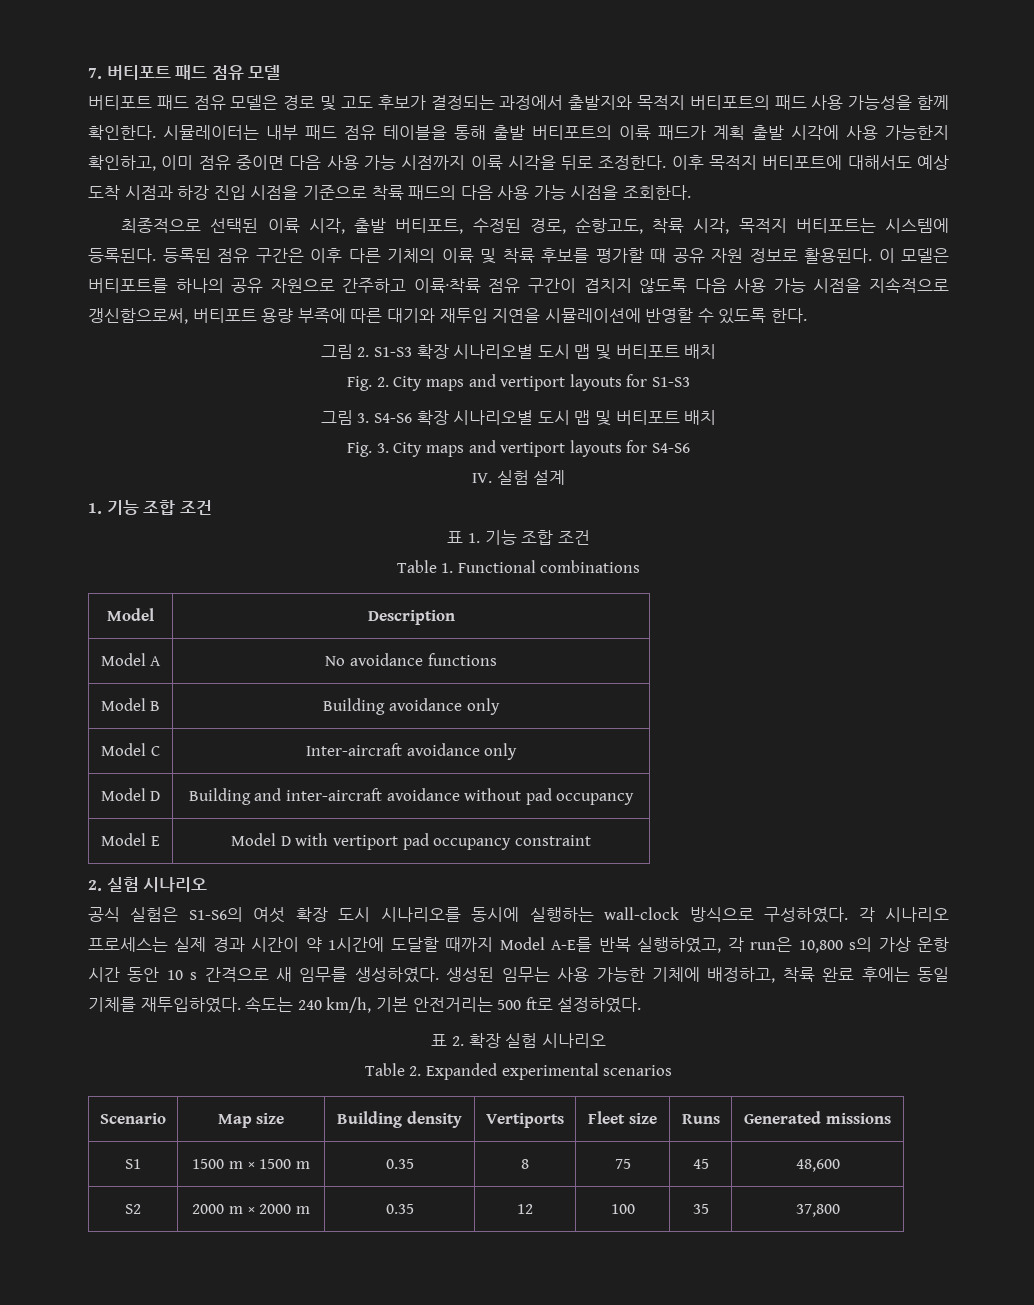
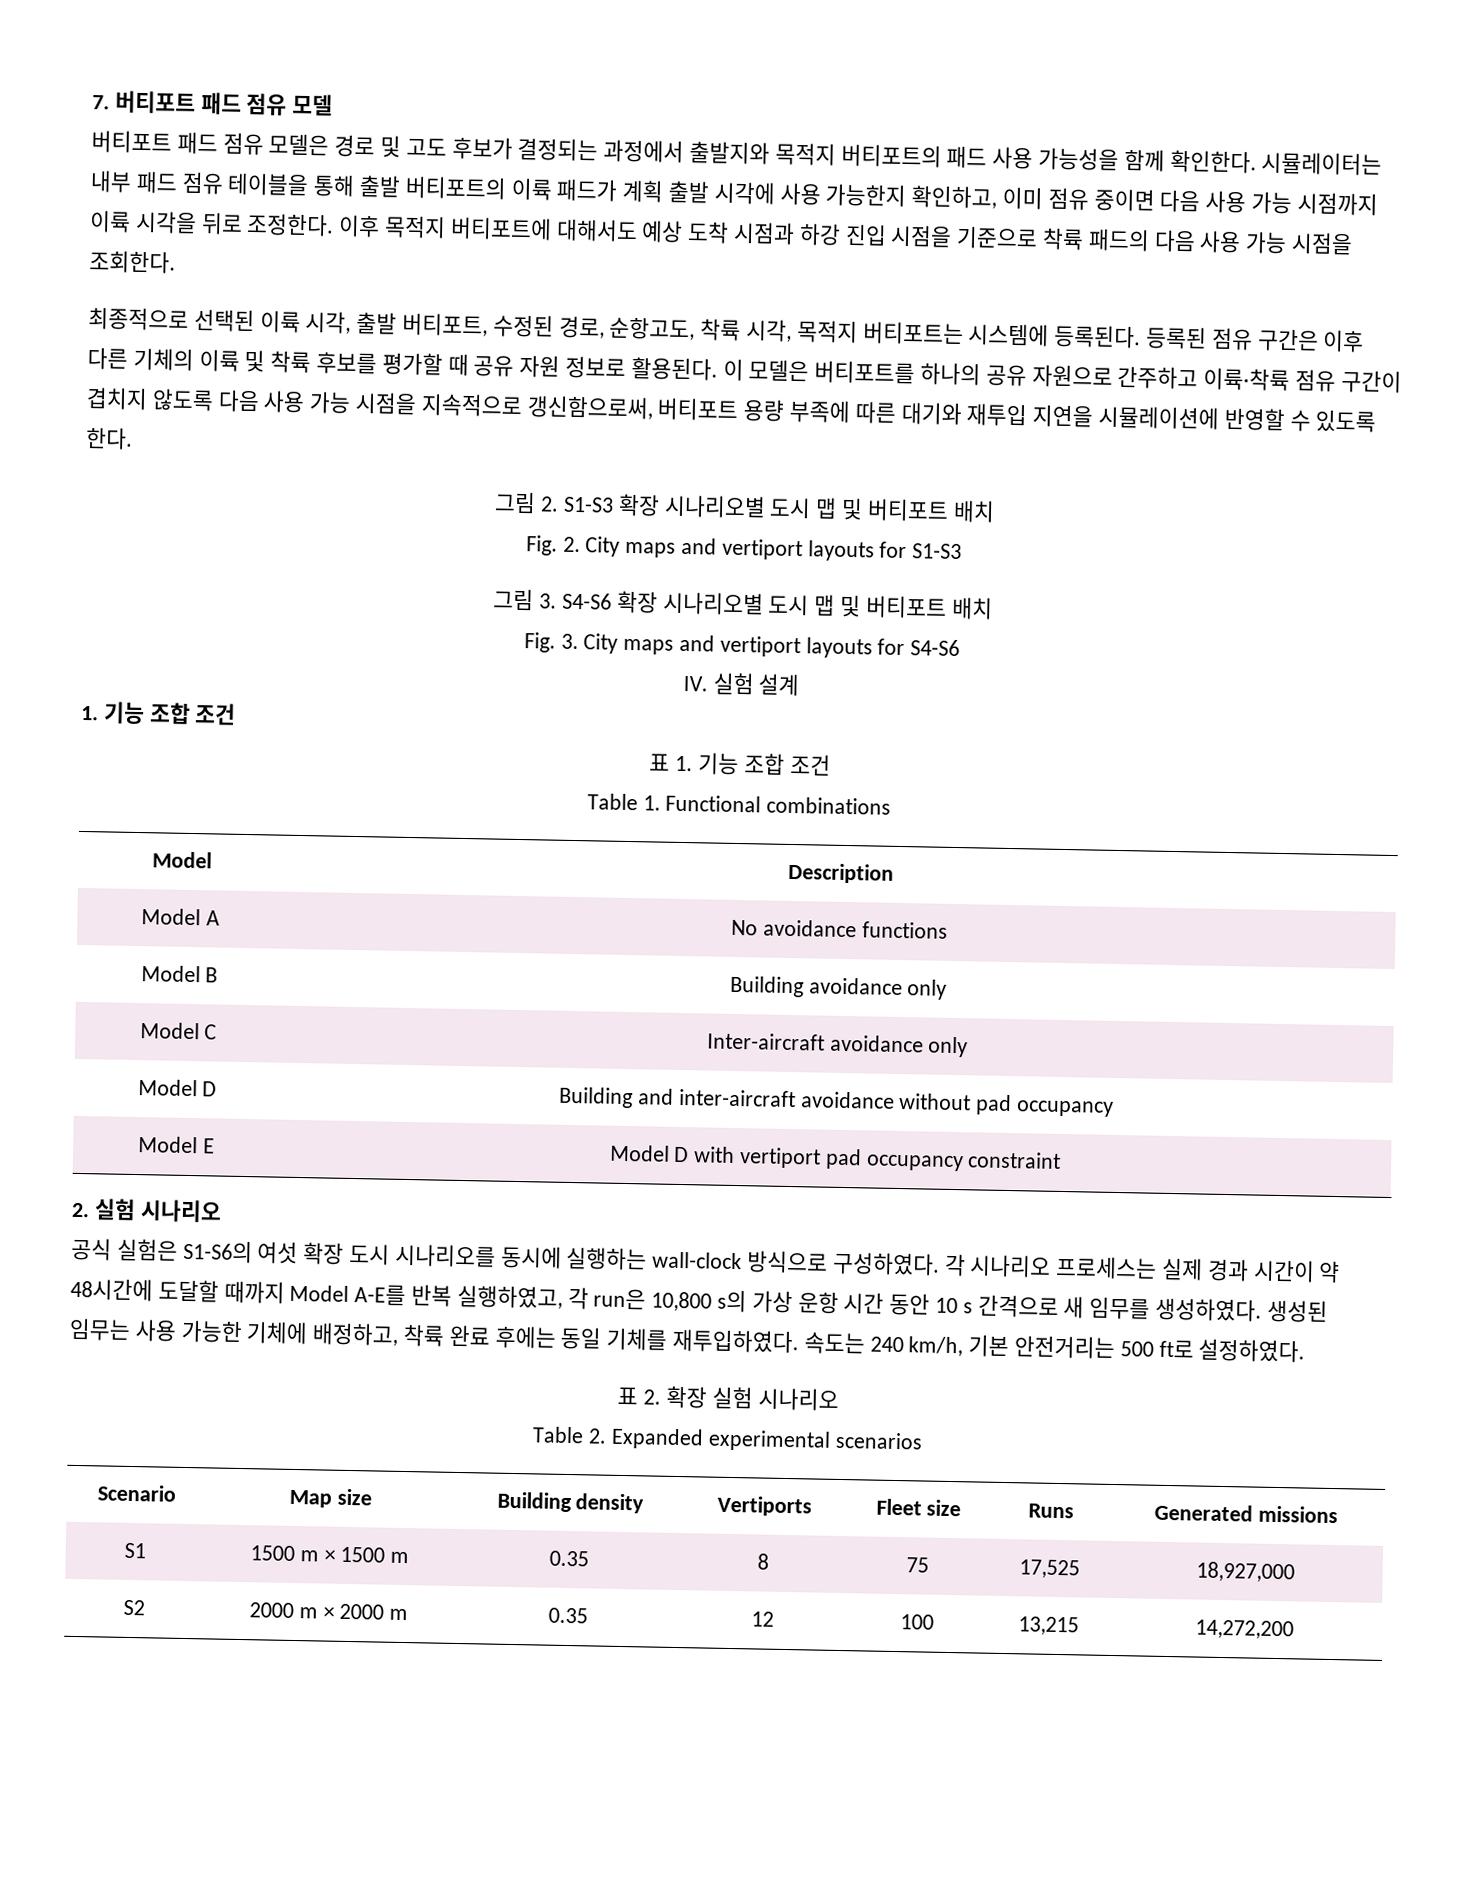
[328,937,385,952] 1시간에 -> [70,1277,153,1302] 48시간에
[692,1159,709,1169] [795,1159,840,1172] 45 | 48,600 -> [1019,1559,1080,1579] [1195,1561,1295,1583] 17,525 | 18,927,000
[692,1204,709,1214] [795,1204,840,1217] 35 | 37,800 -> [1018,1616,1079,1636] [1194,1619,1294,1640] 13,215 | 14,272,200

